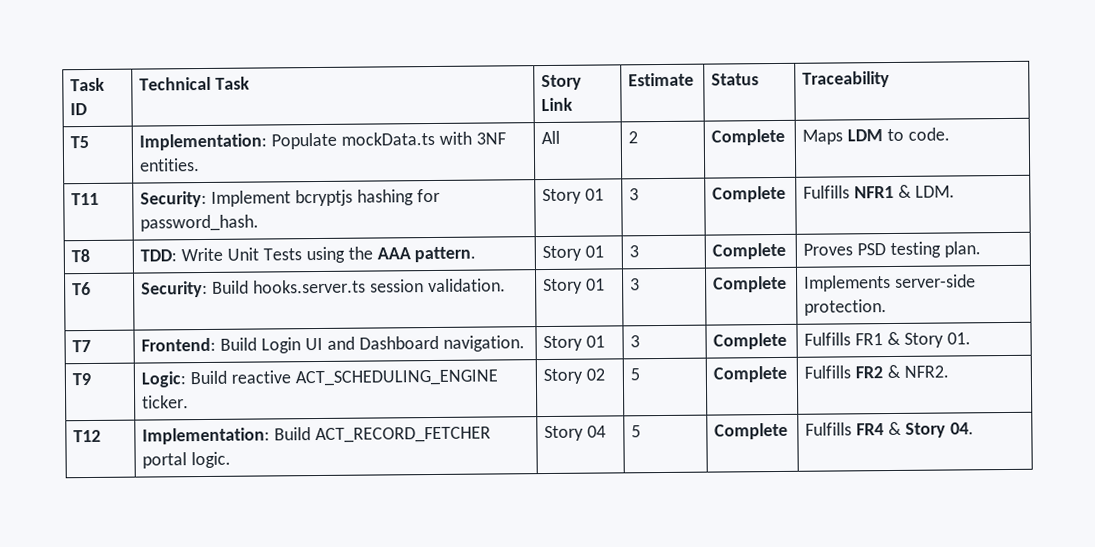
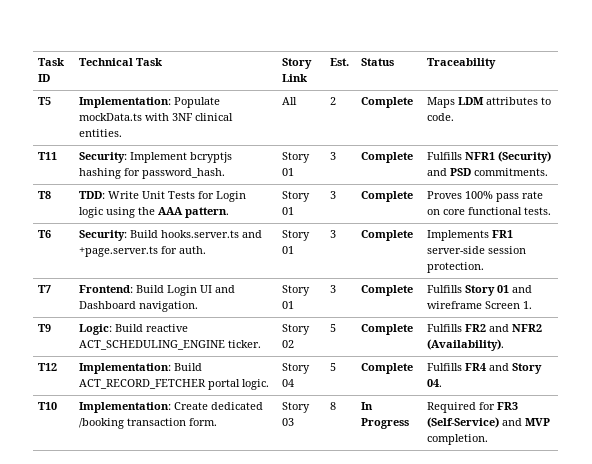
[628,72,695,87] Estimate -> [330,58,350,66] Est.
(506, 138) none -> [195,113,234,121] clinical
(884, 135) none -> [486,97,539,105] attributes
[898,184,956,198] & LDM. -> [498,151,552,163] [427,168,549,176] (Security) and PSD commitments.
(303, 254) none -> [198,191,247,202] [79,207,104,218] for Login logic
[857,241,982,259] PSD testing plan. -> [465,191,544,202] [427,207,552,215] 100% pass rate on core functional tests.
[370,278,506,293] session validation. -> [242,230,263,238] [79,246,207,257] and +page.server.ts for auth.
[895,274,977,288] server-side -> [492,230,514,238] [427,246,527,254] FR1 server-side session
[855,331,971,348] FR1 & Story 01. -> [465,285,533,296] [427,301,533,309] Story 01 and wireframe Screen 1.
[887,364,950,379] & NFR2. -> [489,324,543,332] [427,339,505,351] and NFR2 (Availability).
[888,421,903,436] & -> [489,363,510,371] and
(974, 428) none -> [38,402,58,410] [79,402,264,413] [79,418,218,429] [282,402,311,413] [282,418,295,426] [330,402,337,410] [361,402,374,410] [361,418,410,429] [427,402,519,413] [427,417,551,428] [427,434,489,445] // T10 | Implementation: Create dedicated /booking transaction form. | Story 03 | 8 | In Progress | Required for FR3 (Self-Service) and MVP completion.

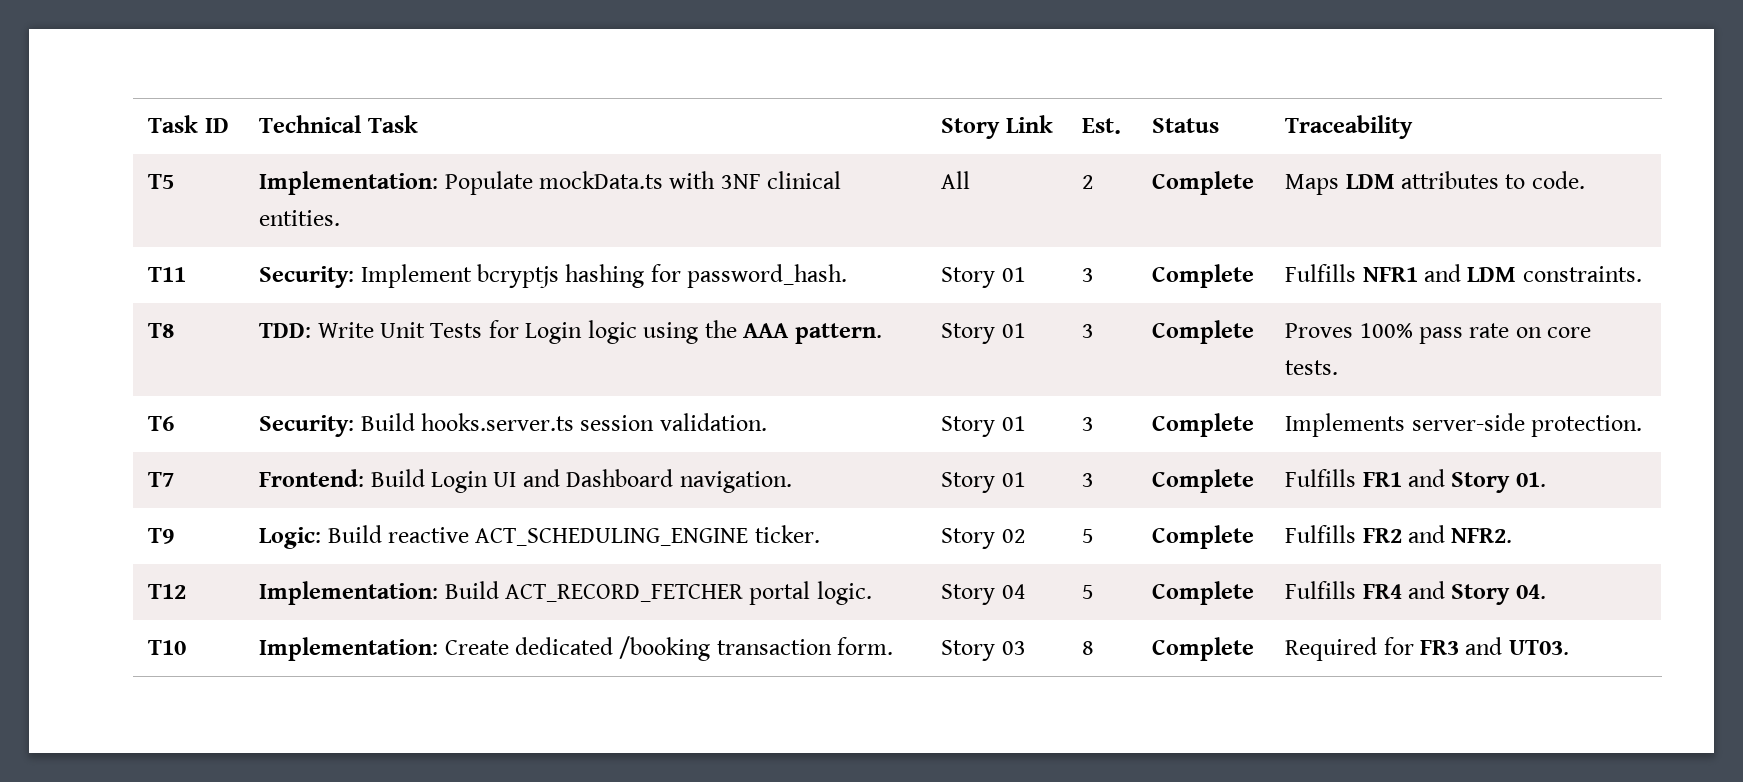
[498,151,552,163] [427,168,549,176] (Security) and PSD commitments. -> [1423,264,1642,282] and LDM constraints.
[468,207,523,215] functional -> (1592, 332) none
[242,230,263,238] [79,246,207,257] and +page.server.ts for auth. -> [580,413,767,431] session validation.
[492,230,514,238] [427,246,527,254] FR1 server-side session -> [1411,413,1525,431] server-side
[465,285,533,296] [427,301,533,309] Story 01 and wireframe Screen 1. -> [1362,469,1546,493] FR1 and Story 01.
[512,324,543,332] [427,339,505,351] NFR2 (Availability). -> [1451,528,1513,543] NFR2.
[361,402,374,410] [361,418,410,429] In Progress -> [1152,637,1255,661] Complete
[427,417,551,428] [427,434,489,445] (Self-Service) and MVP completion. -> [1465,637,1569,655] and UT03.

